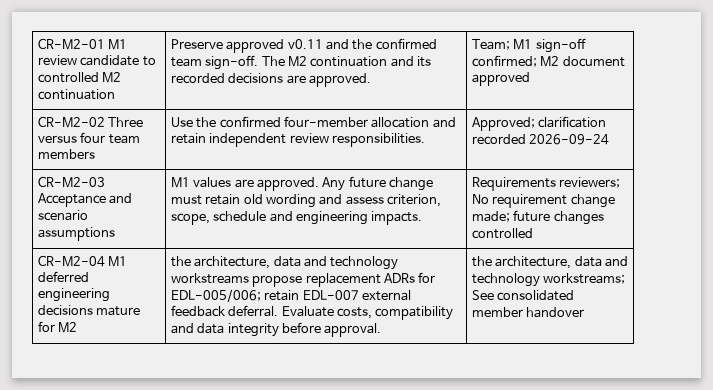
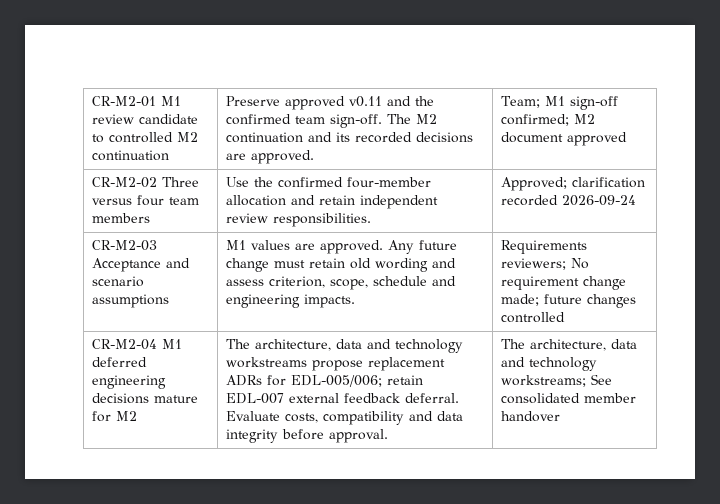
[170,256,191,267] the -> [226,339,251,349] The
[471,256,492,267] the -> [501,339,526,349] The

